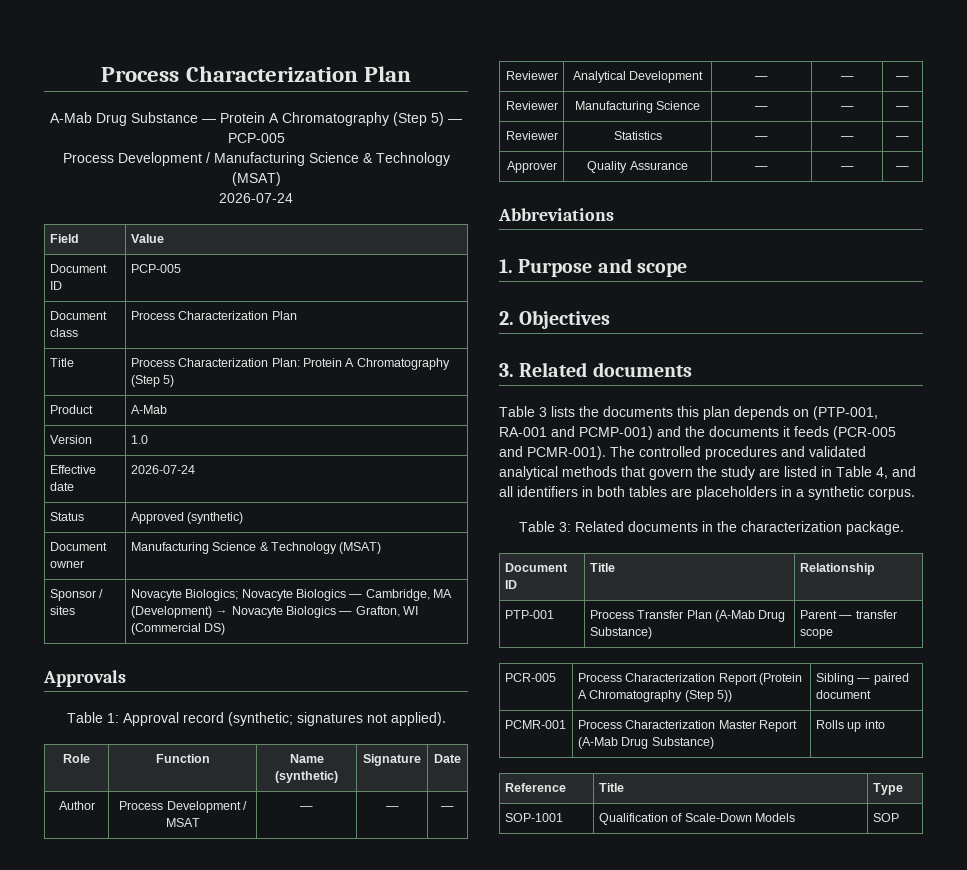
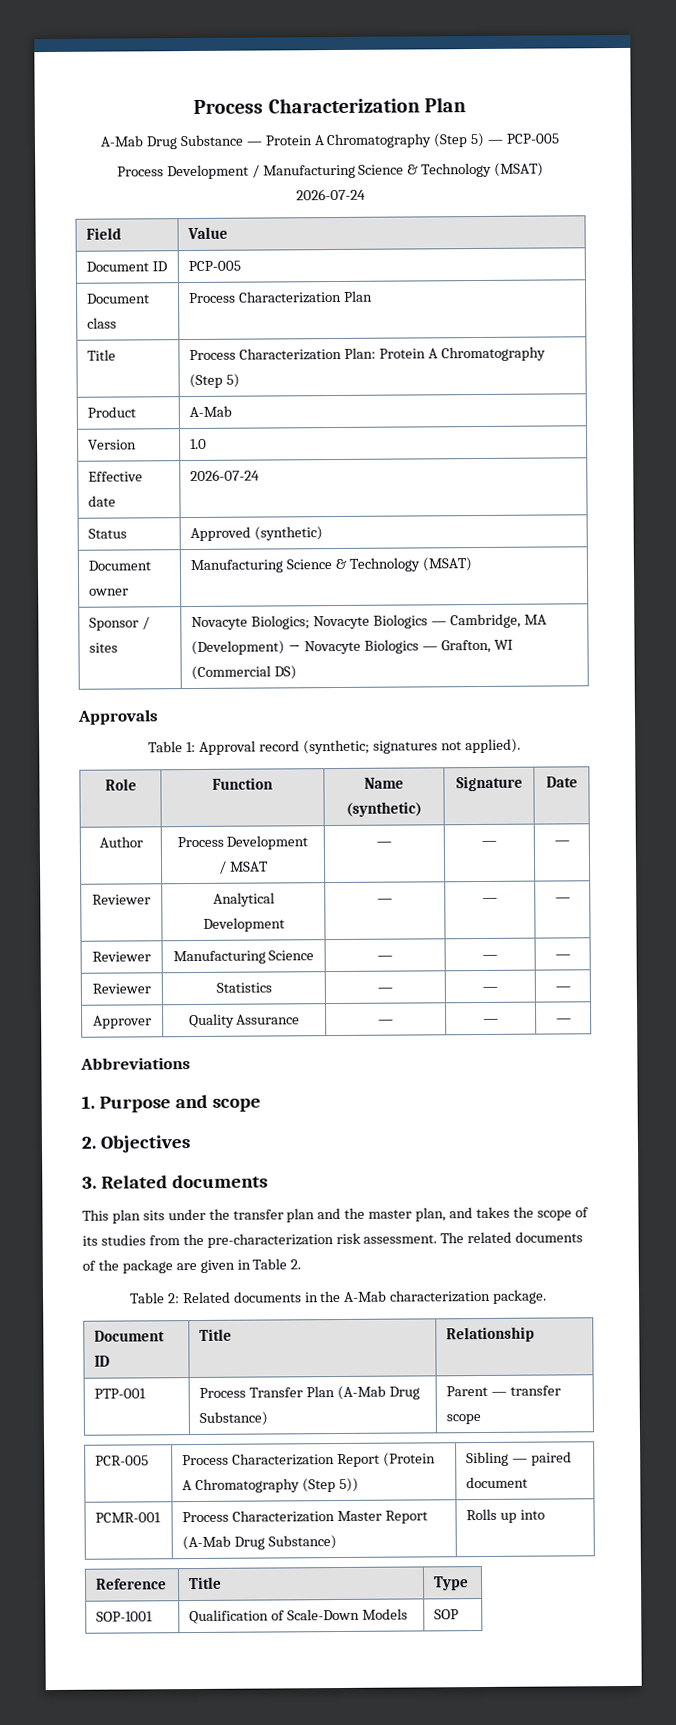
[499,406,878,420] [499,426,896,440] [499,446,866,460] [499,466,916,480] [499,486,915,500] [518,521,571,532] Table 3 lists the documents this plan depends on (PTP-001, RA-001 and PCMP-001) and the documents it feeds (PCR-005 and PCMR-001). The controlled procedures and validated analytical methods that govern the study are listed in Table 4, and all identifiers in both tables are placeholders in a synthetic corpus. // Table 3: -> [82,1206,589,1224] [82,1231,584,1248] [82,1258,302,1274] [128,1292,180,1304] This plan sits under the transfer plan and the master plan, and takes the scope of its studies from the pre-characterization risk assessment. The related documents of the package are given in Table 2. // Table 2:
(737, 526) none -> [343,1290,388,1302] A-Mab

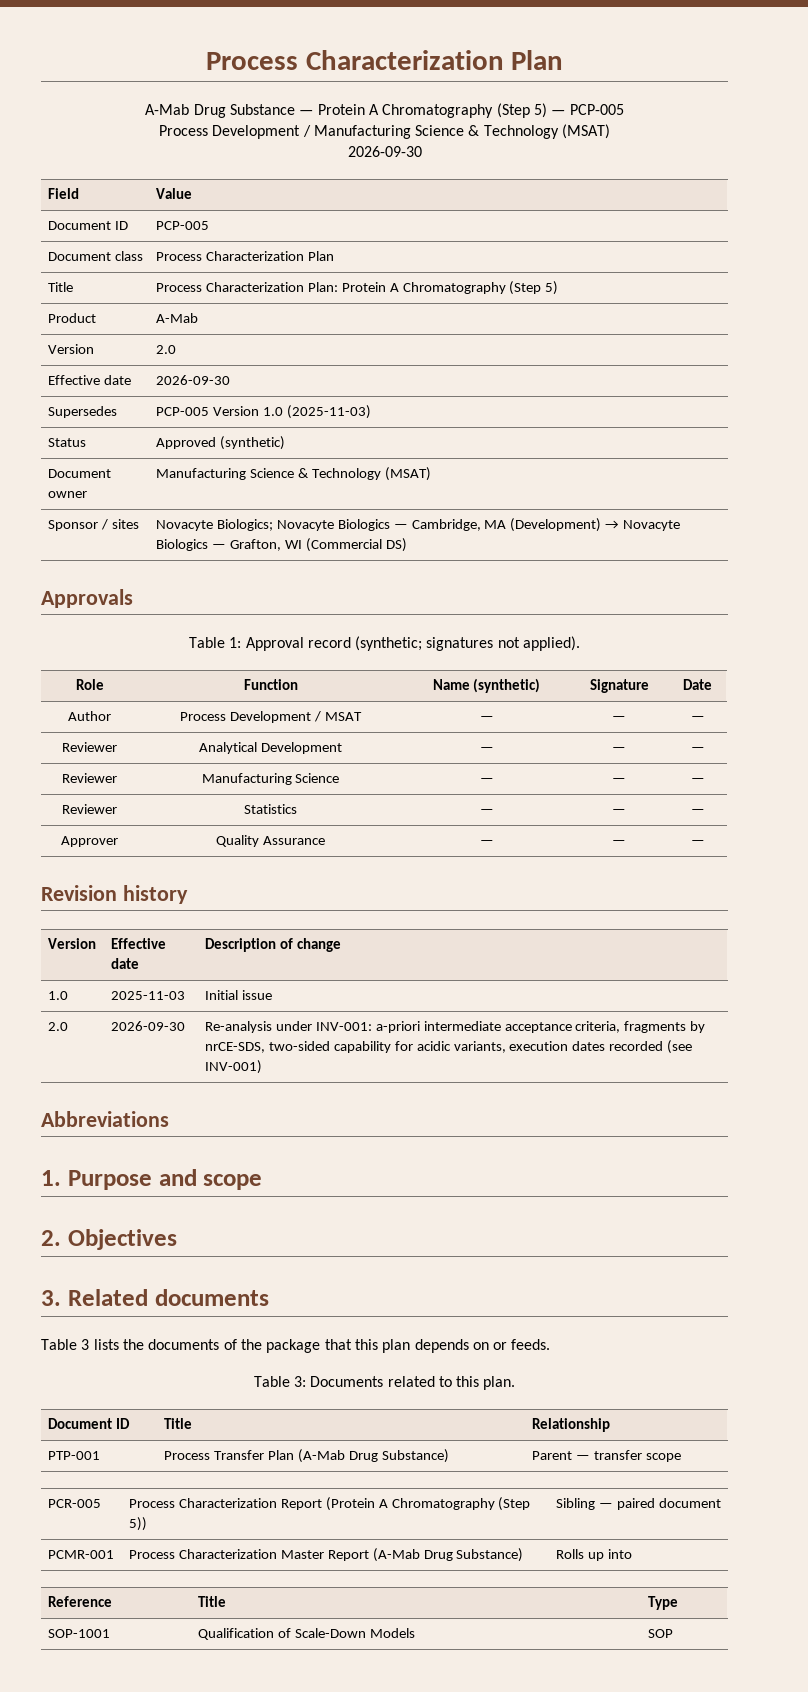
[296,188,366,201] 2026-07-24 -> [347,146,422,157] 2026-09-30
[190,438,208,450] [88,471,144,482] [88,495,117,507] [190,469,261,482] 1.0 // Effective date | 2026-07-24 -> [156,345,177,354] [48,375,131,385] [156,375,231,385] [48,406,118,418] [156,405,371,419] 2.0 // Effective date | 2026-09-30 // Supersedes | PCP-005 Version 1.0 (2025-11-03)
(572, 1020) none -> [41,885,188,904] [48,938,97,949] [111,938,167,949] [111,958,140,969] [205,938,341,952] [48,991,69,1000] [111,991,186,1000] [205,990,272,1000] [48,1022,69,1031] [111,1021,186,1031] [205,1021,706,1033] [205,1040,693,1054] [205,1060,263,1074] // Revision history // Version | Effective date | Description of change // 1.0 | 2025-11-03 | Initial issue // 2.0 | 2026-09-30 | Re-analysis under INV-001: a-priori intermediate acceptance criteria, fragments by nrCE-SDS, two-sided capability for acidic variants, execution dates recorded (see INV-001)
[82,1206,589,1224] [82,1231,584,1248] [82,1258,302,1274] [128,1289,548,1304] This plan sits under the transfer plan and the master plan, and takes the scope of its studies from the pre-characterization risk assessment. The related documents of the package are given in Table 2. // Table 2: Related documents in the A-Mab characterization package. -> [41,1339,551,1353] [253,1376,516,1390] Table 3 lists the documents of the package that this plan depends on or feeds. // Table 3: Documents related to this plan.

